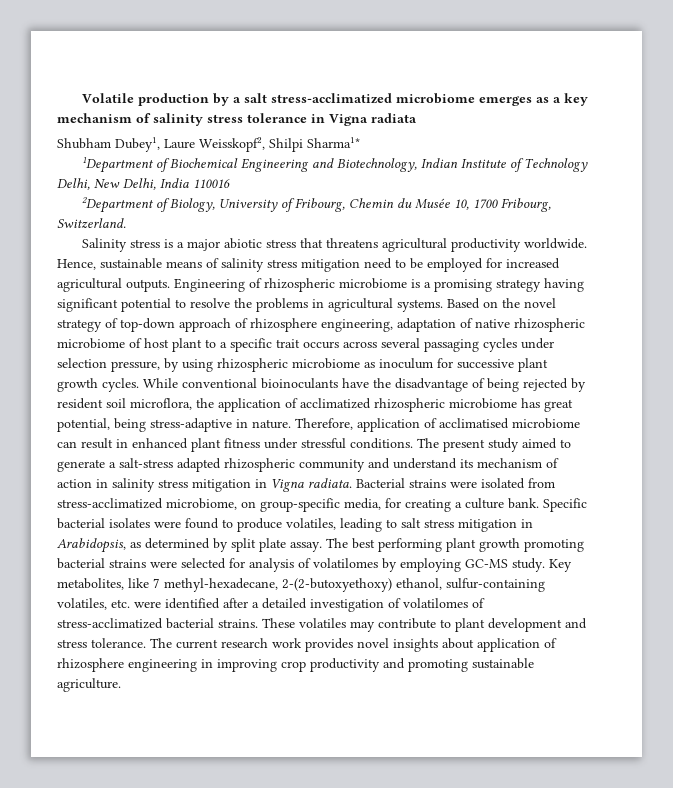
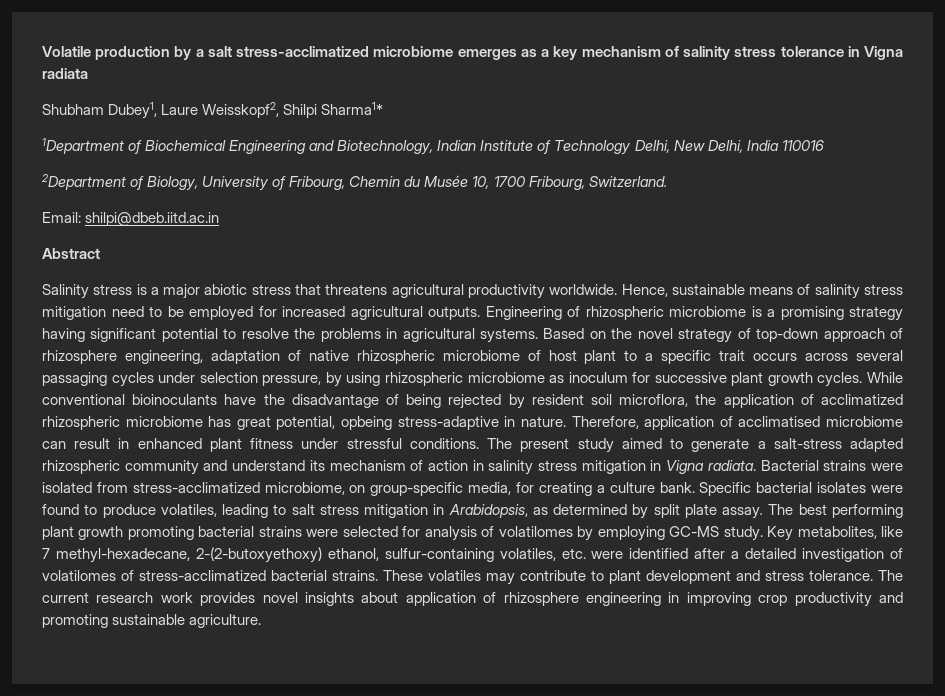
(126, 223) none -> [42,212,220,226] [42,248,100,259] // Email: shilpi@dbeb.iitd.ac.in // Abstract
[114,418,146,432] being -> [341,416,393,430] opbeing

